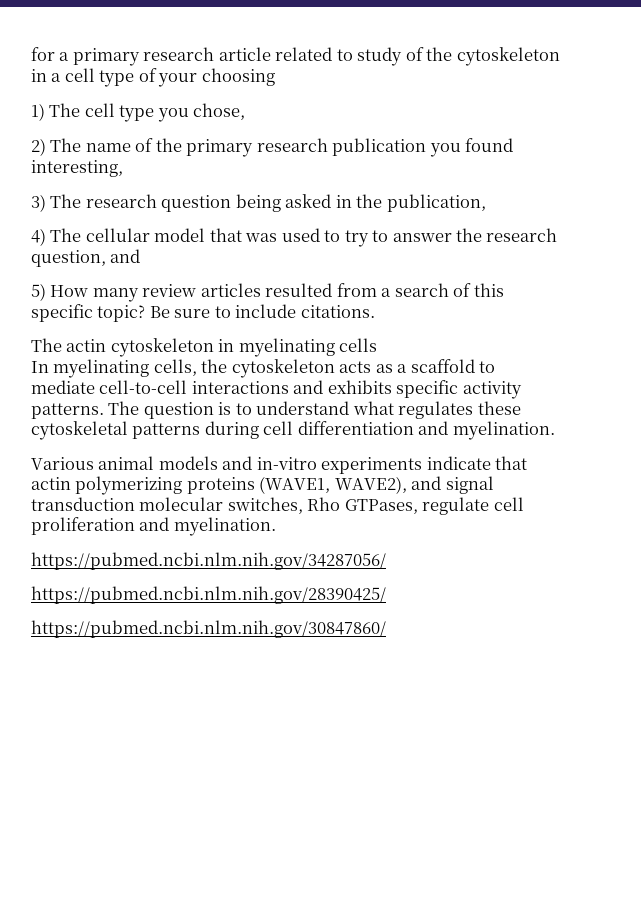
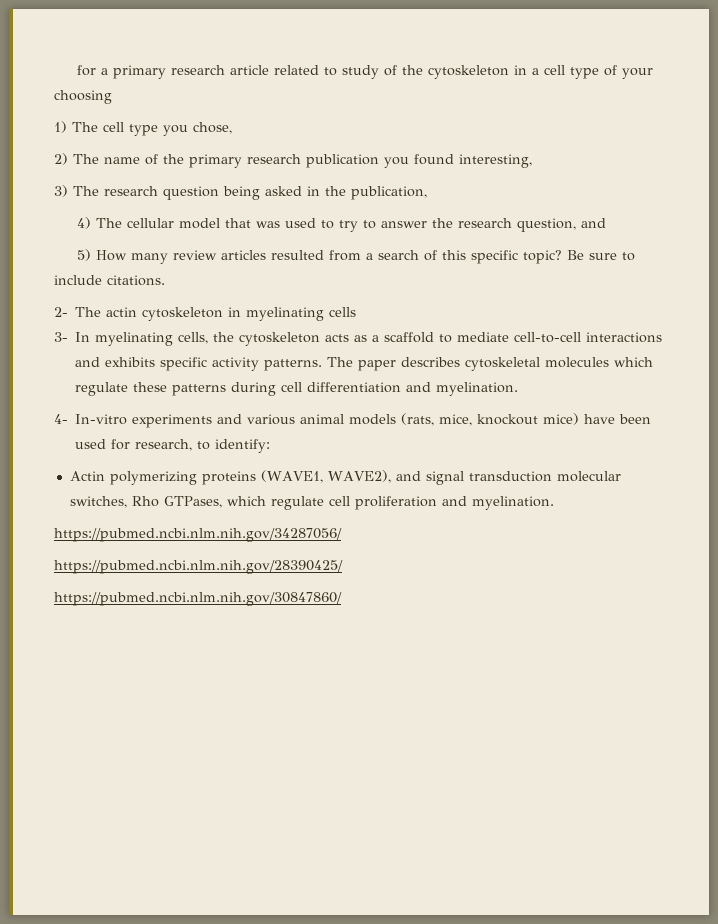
(375, 311) none -> [54,307,68,317] 2-
(378, 345) none -> [54,332,68,342] 3-
[143,401,521,419] [31,421,128,440] question is to understand what regulates these cytoskeletal -> [358,357,654,371] [75,382,168,396] paper describes cytoskeletal molecules which regulate these
[31,456,528,474] [31,477,71,490] Various animal models and in-vitro experiments indicate that actin -> [54,413,652,428] [75,439,271,453] [69,471,105,481] 4- In-vitro experiments and various animal models (rats, mice, knockout mice) have been used for research, to identify: // Actin
(418, 506) none -> [226,496,266,506] which

